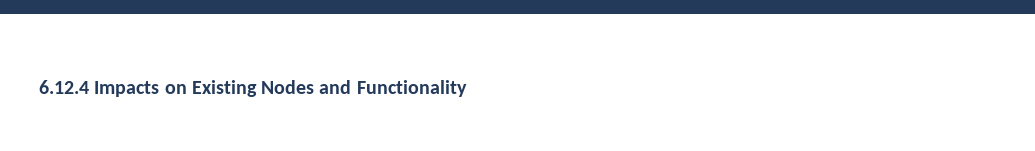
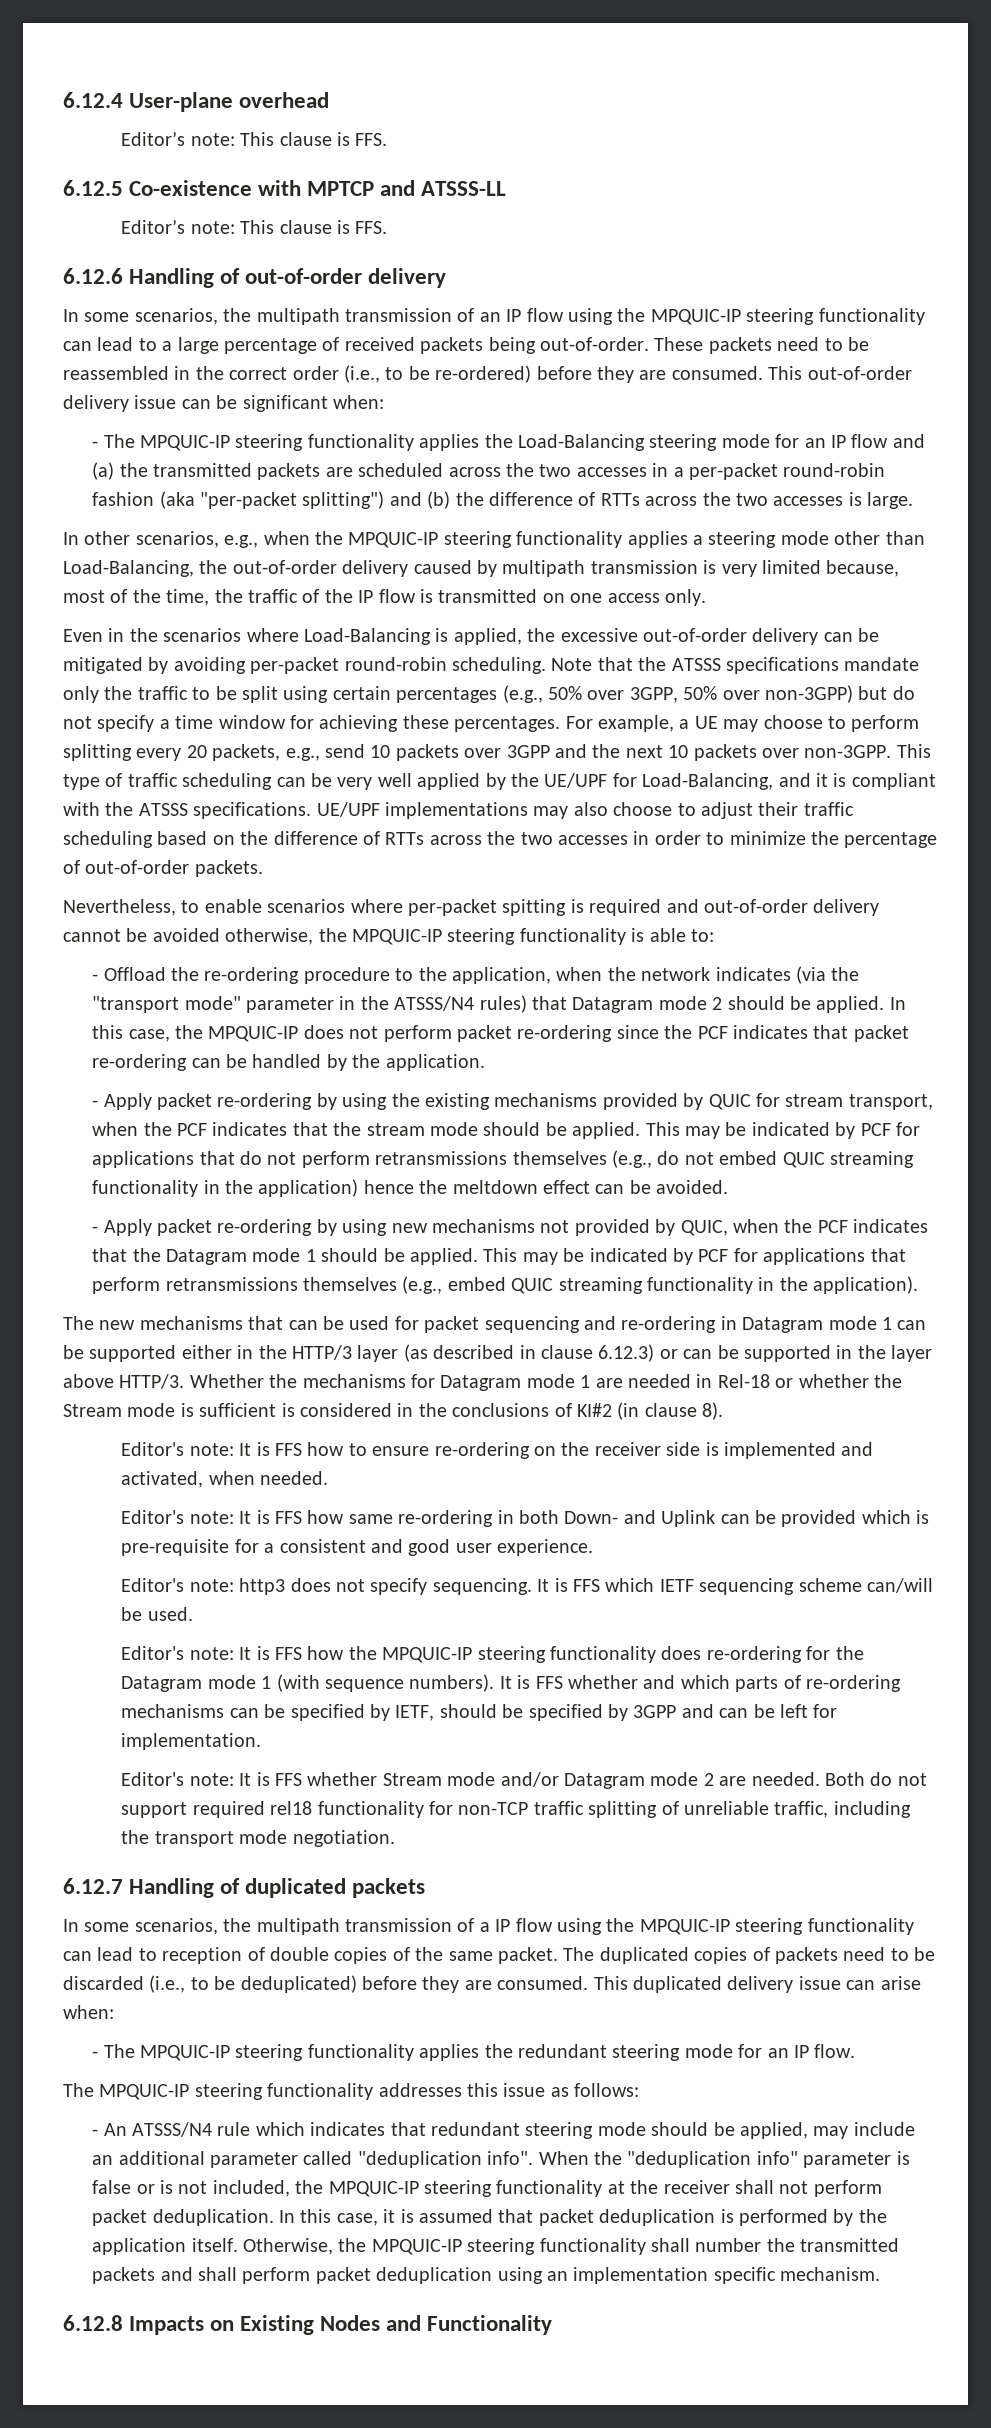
(89, 87) none -> [129,92,330,112] [121,131,388,146] [63,180,507,196] [121,219,388,234] [63,268,447,288] [63,308,925,325] [63,337,869,354] [63,365,912,383] [63,395,384,412] [92,434,925,451] [92,462,886,480] [92,491,914,509] [63,531,925,548] [63,560,900,577] [63,589,706,606] [63,628,880,645] [63,657,920,674] [63,685,915,703] [63,715,920,732] [63,744,931,761] [63,773,936,790] [63,802,854,819] [63,831,938,848] [63,860,263,877] [63,899,880,916] [63,928,714,945] [92,966,860,984] [92,995,906,1013] [92,1025,909,1042] [92,1054,485,1071] [92,1093,933,1110] [92,1122,920,1139] [92,1150,914,1168] [92,1179,729,1197] [92,1219,929,1236] [92,1248,906,1265] [92,1276,919,1294] [63,1316,927,1333] [63,1344,933,1362] [63,1374,902,1391] [63,1402,724,1420] [121,1442,874,1459] [121,1471,329,1488] [121,1510,930,1527] [121,1539,594,1556] [121,1578,933,1595] [121,1607,193,1621] [121,1646,864,1663] [121,1674,901,1692] [121,1704,838,1721] [121,1733,262,1750] [121,1772,927,1789] [121,1801,911,1818] [121,1830,395,1847] [63,1878,426,1898] [63,1918,914,1935] [63,1947,936,1964] [63,1975,921,1993] [63,2005,114,2019] [92,2044,856,2061] [63,2083,640,2100] [92,2122,915,2139] [92,2151,910,2168] [92,2180,882,2197] [92,2209,887,2226] [92,2238,900,2255] [92,2267,881,2284] [63,2315,123,2331] User-plane overhead // Editor’s note: This clause is FFS. // 6.12.5 Co-existence with MPTCP and ATSSS-LL // Editor’s note: This clause is FFS. // 6.12.6 Handling of out-of-order delivery // In some scenarios, the multipath transmission of an IP flow using the MPQUIC-IP steering functionality can lead to a large percentage of received packets being out-of-order. These packets need to be reassembled in the correct order (i.e., to be re-ordered) before they are consumed. This out-of-order delivery issue can be significant when: // - The MPQUIC-IP steering functionality applies the Load-Balancing steering mode for an IP flow and (a) the transmitted packets are scheduled across the two accesses in a per-packet round-robin fashion (aka "per-packet splitting") and (b) the difference of RTTs across the two accesses is large. // In other scenarios, e.g., when the MPQUIC-IP steering functionality applies a steering mode other than Load-Balancing, the out-of-order delivery caused by multipath transmission is very limited because, most of the time, the traffic of the IP flow is transmitted on one access only. // Even in the scenarios where Load-Balancing is applied, the excessive out-of-order delivery can be mitigated by avoiding per-packet round-robin scheduling. Note that the ATSSS specifications mandate only the traffic to be split using certain percentages (e.g., 50% over 3GPP, 50% over non-3GPP) but do not specify a time window for achieving these percentages. For example, a UE may choose to perform splitting every 20 packets, e.g., send 10 packets over 3GPP and the next 10 packets over non-3GPP. This type of traffic scheduling can be very well applied by the UE/UPF for Load-Balancing, and it is compliant with the ATSSS specifications. UE/UPF implementations may also choose to adjust their traffic scheduling based on the difference of RTTs across the two accesses in order to minimize the percentage of out-of-order packets. // Nevertheless, to enable scenarios where per-packet spitting is required and out-of-order delivery cannot be avoided otherwise, the MPQUIC-IP steering functionality is able to: // - Offload the re-ordering procedure to the application, when the network indicates (via the "transport mode" parameter in the ATSSS/N4 rules) that Datagram mode 2 should be applied. In this case, the MPQUIC-IP does not perform packet re-ordering since the PCF indicates that packet re-ordering can be handled by the application. // - Apply packet re-ordering by using the existing mechanisms provided by QUIC for stream transport, when the PCF indicates that the stream mode should be applied. This may be indicated by PCF for applications that do not perform retransmissions themselves (e.g., do not embed QUIC streaming functionality in the application) hence the meltdown effect can be avoided. // - Apply packet re-ordering by using new mechanisms not provided by QUIC, when the PCF indicates that the Datagram mode 1 should be applied. This may be indicated by PCF for applications that perform retransmissions themselves (e.g., embed QUIC streaming functionality in the application). // The new mechanisms that can be used for packet sequencing and re-ordering in Datagram mode 1 can be supported either in the HTTP/3 layer (as described in clause 6.12.3) or can be supported in the layer above HTTP/3. Whether the mechanisms for Datagram mode 1 are needed in Rel-18 or whether the Stream mode is sufficient is considered in the conclusions of KI#2 (in clause 8). // Editor's note: It is FFS how to ensure re-ordering on the receiver side is implemented and activated, when needed. // Editor's note: It is FFS how same re-ordering in both Down- and Uplink can be provided which is pre-requisite for a consistent and good user experience. // Editor's note: http3 does not specify sequencing. It is FFS which IETF sequencing scheme can/will be used. // Editor's note: It is FFS how the MPQUIC-IP steering functionality does re-ordering for the Datagram mode 1 (with sequence numbers). It is FFS whether and which parts of re-ordering mechanisms can be specified by IETF, should be specified by 3GPP and can be left for implementation. // Editor's note: It is FFS whether Stream mode and/or Datagram mode 2 are needed. Both do not support required rel18 functionality for non-TCP traffic splitting of unreliable traffic, including the transport mode negotiation. // 6.12.7 Handling of duplicated packets // In some scenarios, the multipath transmission of a IP flow using the MPQUIC-IP steering functionality can lead to reception of double copies of the same packet. The duplicated copies of packets need to be discarded (i.e., to be deduplicated) before they are consumed. This duplicated delivery issue can arise when: // - The MPQUIC-IP steering functionality applies the redundant steering mode for an IP flow. // The MPQUIC-IP steering functionality addresses this issue as follows: // - An ATSSS/N4 rule which indicates that redundant steering mode should be applied, may include an additional parameter called "deduplication info". When the "deduplication info" parameter is false or is not included, the MPQUIC-IP steering functionality at the receiver shall not perform packet deduplication. In this case, it is assumed that packet deduplication is performed by the application itself. Otherwise, the MPQUIC-IP steering functionality shall number the transmitted packets and shall perform packet deduplication using an implementation specific mechanism. // 6.12.8

